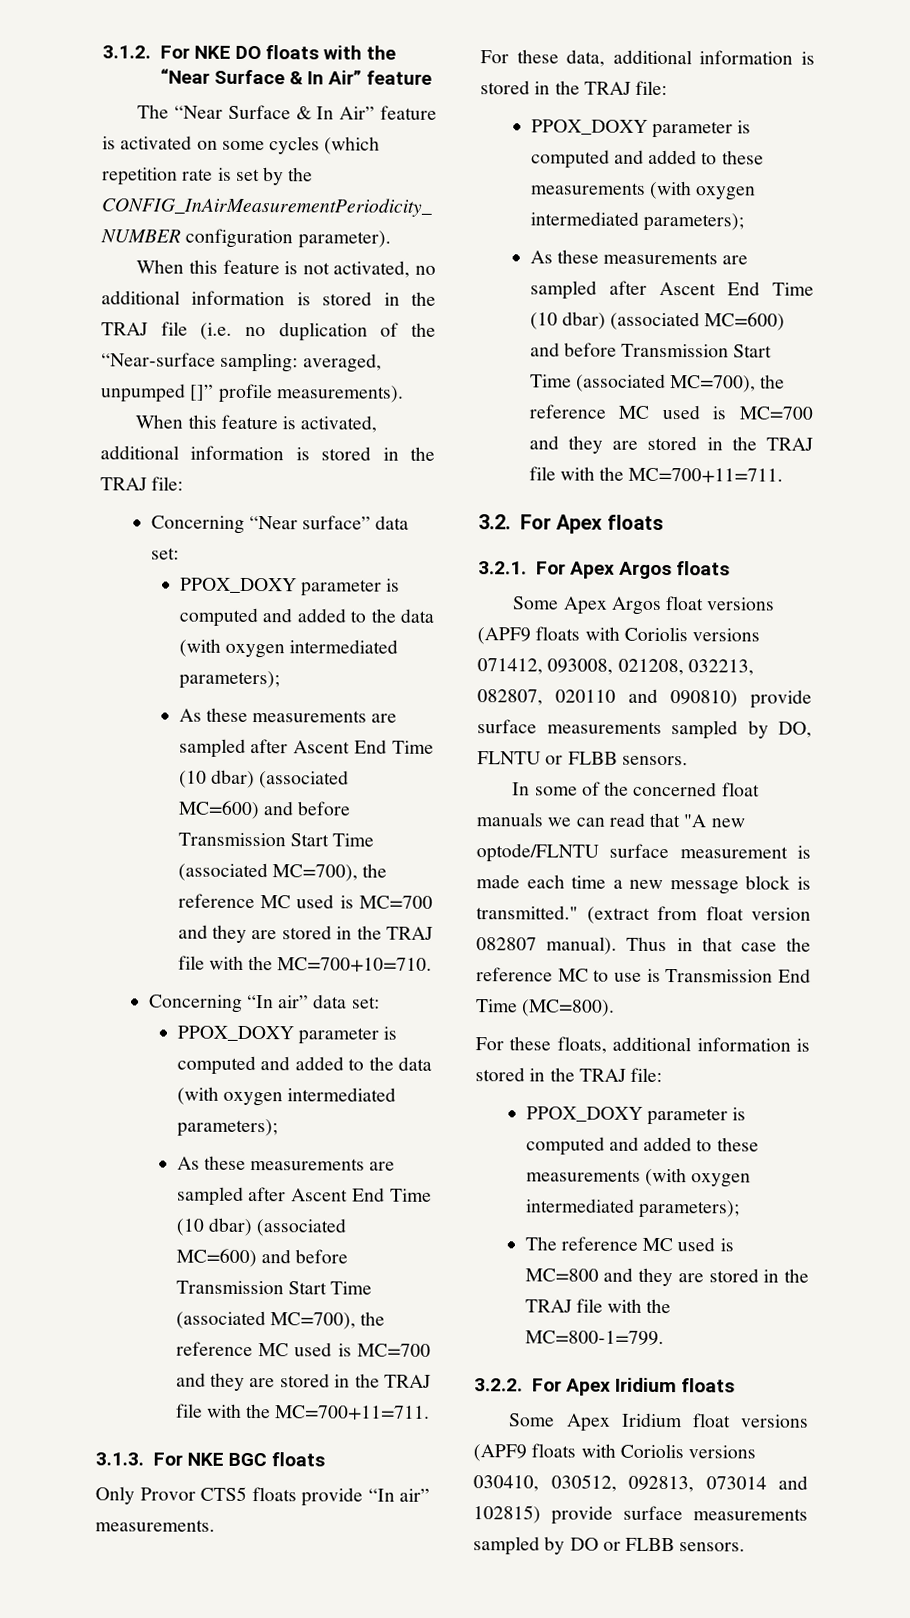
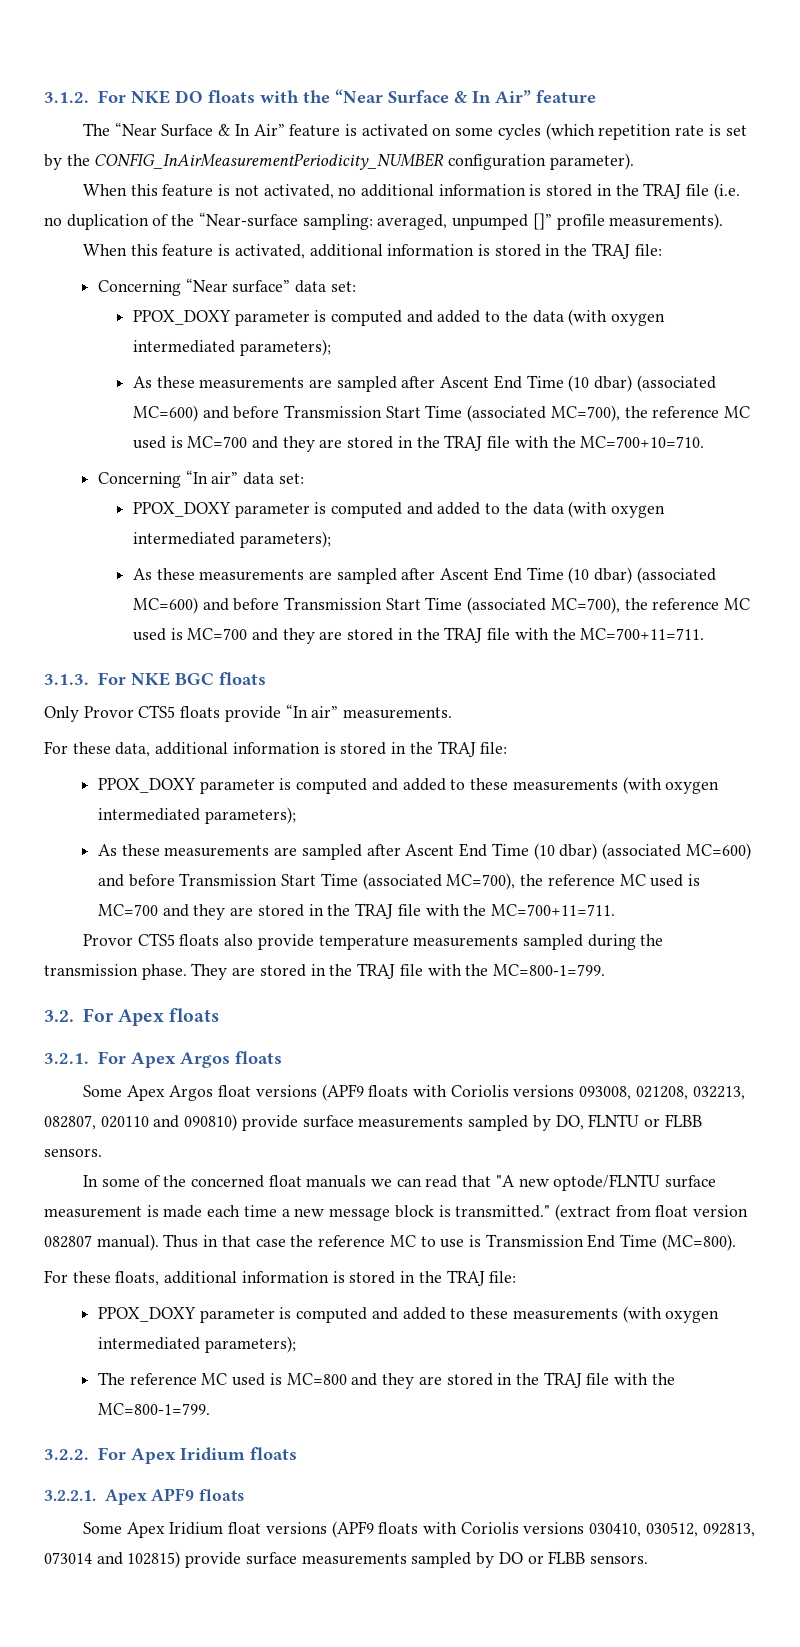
(784, 475) none -> [82,933,664,950] [44,963,605,980] // Provor CTS5 floats also provide temperature measurements sampled during the transmission phase. They are stored in the TRAJ file with the MC=800-1=799.
[477,658,543,675] 071412, -> (575, 1091) none
(736, 1385) none -> [44,1488,245,1505] // 3.2.2.1. Apex APF9 floats

